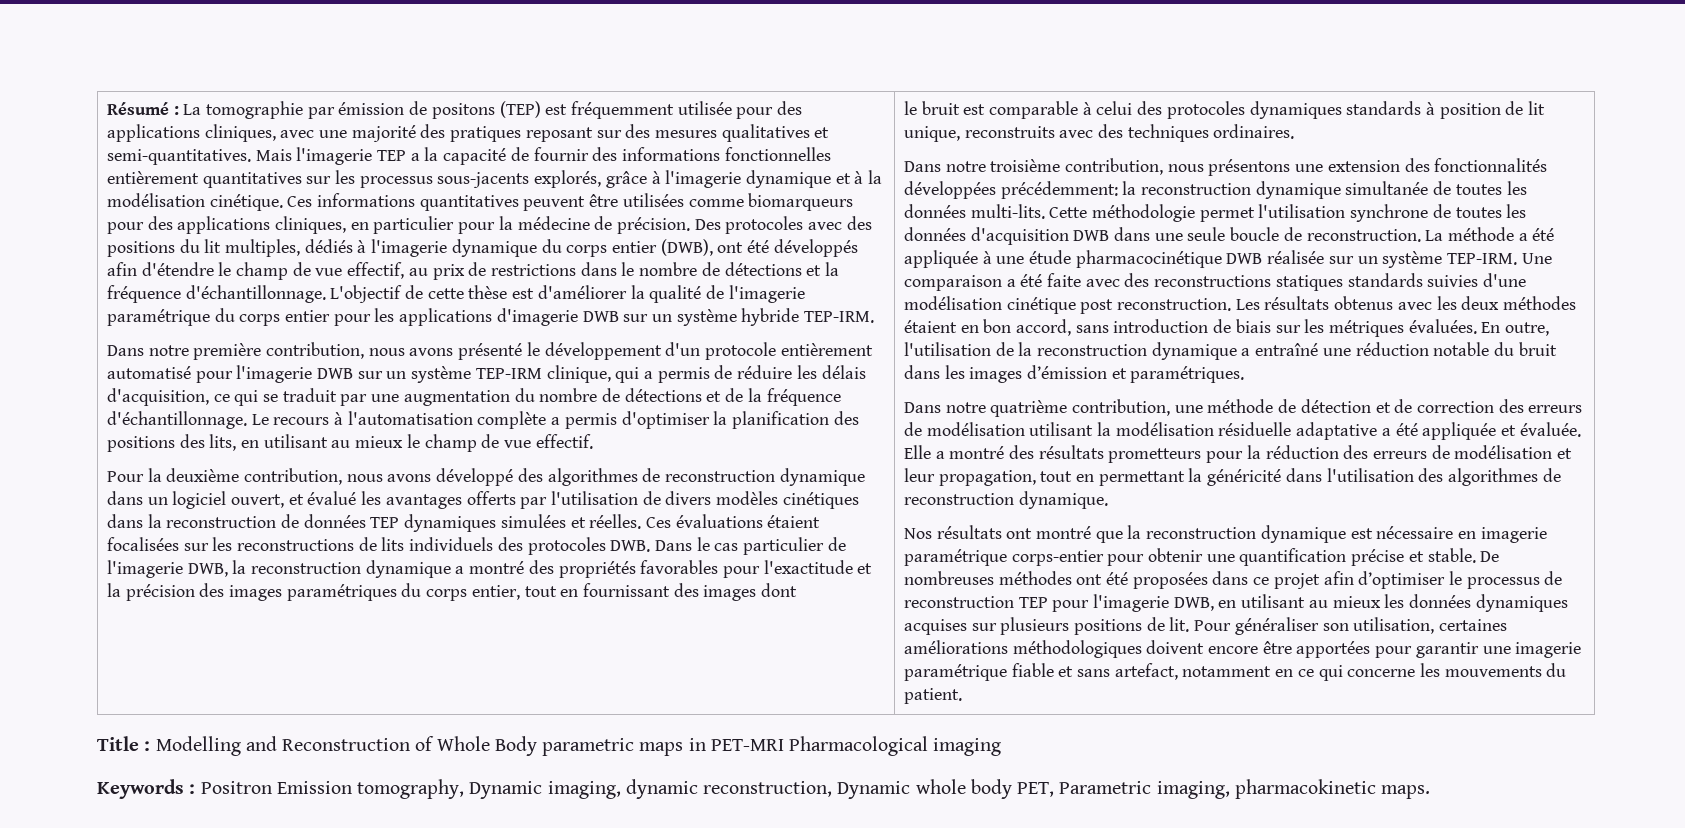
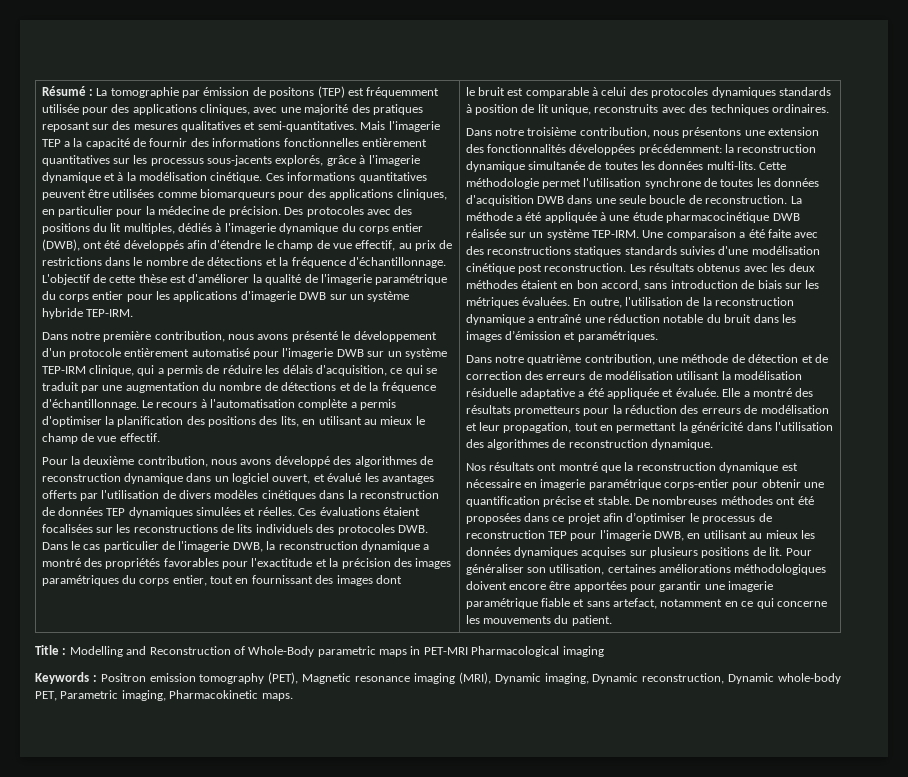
[436,736,537,756] Whole Body -> [248,646,315,657] Whole-Body
[276,779,465,799] Emission tomography, -> [149,672,491,684] emission tomography (PET), Magnetic resonance imaging (MRI),
[625,779,698,799] dynamic -> [592,673,639,684] Dynamic
[915,779,1012,799] whole body -> [778,673,842,684] whole-body
[1234,779,1376,799] pharmacokinetic -> [169,690,259,699] Pharmacokinetic

